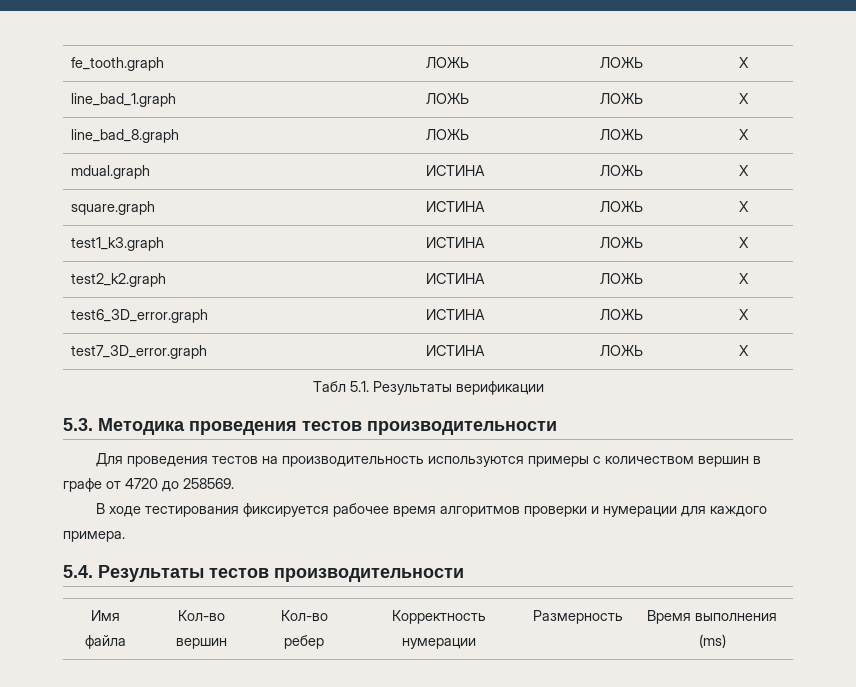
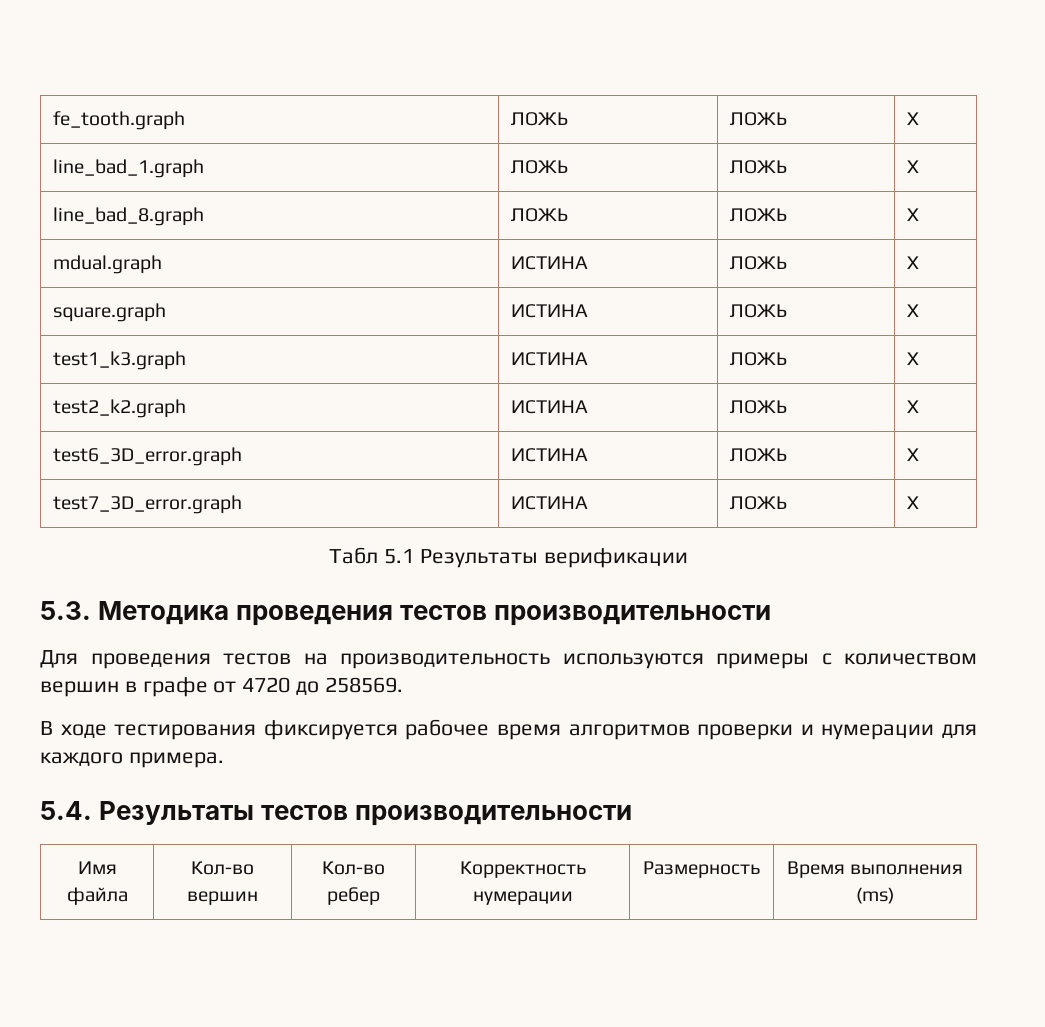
[349,381,369,392] 5.1. -> [384,549,415,564] 5.1

